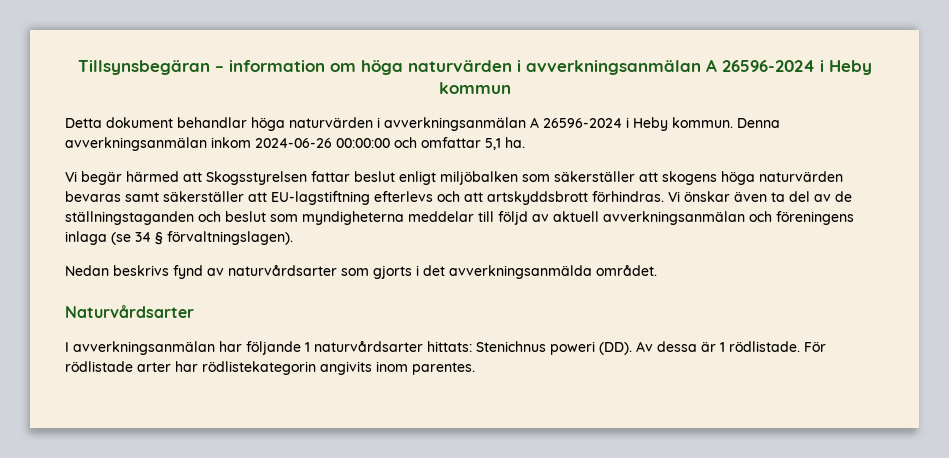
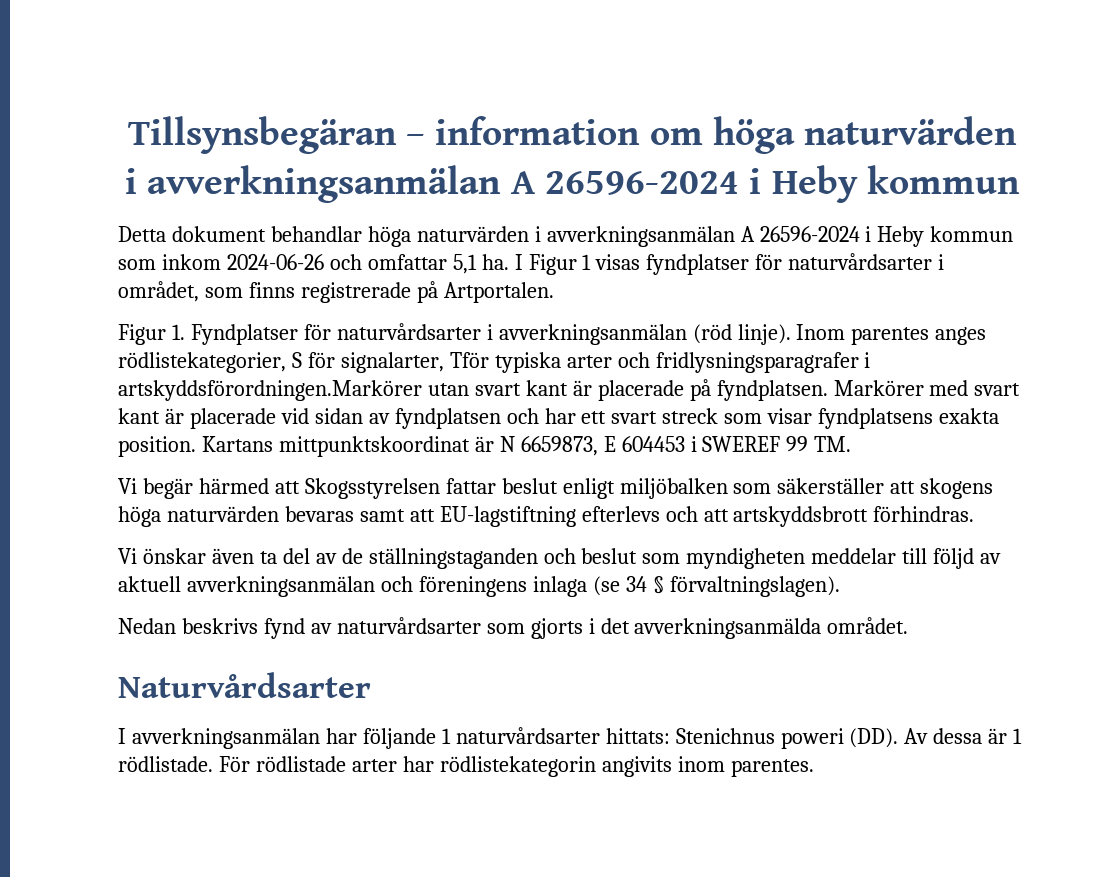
[672,117,780,128] [65,137,207,151] kommun. Denna avverkningsanmälan -> [930,226,1014,242] [118,259,156,270] kommun som
[336,138,390,148] 00:00:00 -> (324, 262) none
(525, 142) none -> [514,253,945,275] [118,281,554,303] [118,323,987,345] [118,352,871,373] [118,379,1021,401] [118,408,1000,429] [118,436,852,457] I Figur 1 visas fyndplatser för naturvårdsarter i området, som finns registrerade på Artportalen. // Figur 1. Fyndplatser för naturvårdsarter i avverkningsanmälan (röd linje). Inom parentes anges rödlistekategorier, S för signalarter, Tför typiska arter och fridlysningsparagrafer i artskyddsförordningen.Markörer utan svart kant är placerade på fyndplatsen. Markörer med svart kant är placerade vid sidan av fyndplatsen och har ett svart streck som visar fyndplatsens exakta position. Kartans mittpunktskoordinat är N 6659873, E 604453 i SWEREF 99 TM.
[163,191,244,202] säkerställer -> (405, 515) none
(664, 196) none -> (975, 514) //
[302,211,404,225] myndigheterna -> [686,548,806,569] myndigheten

